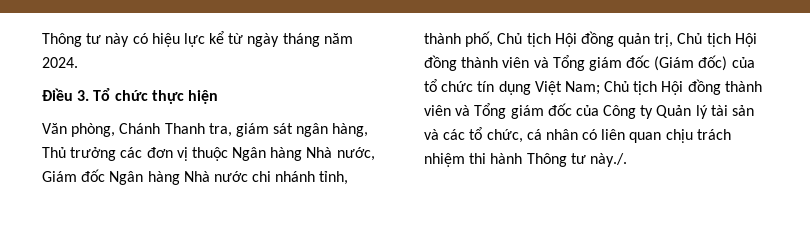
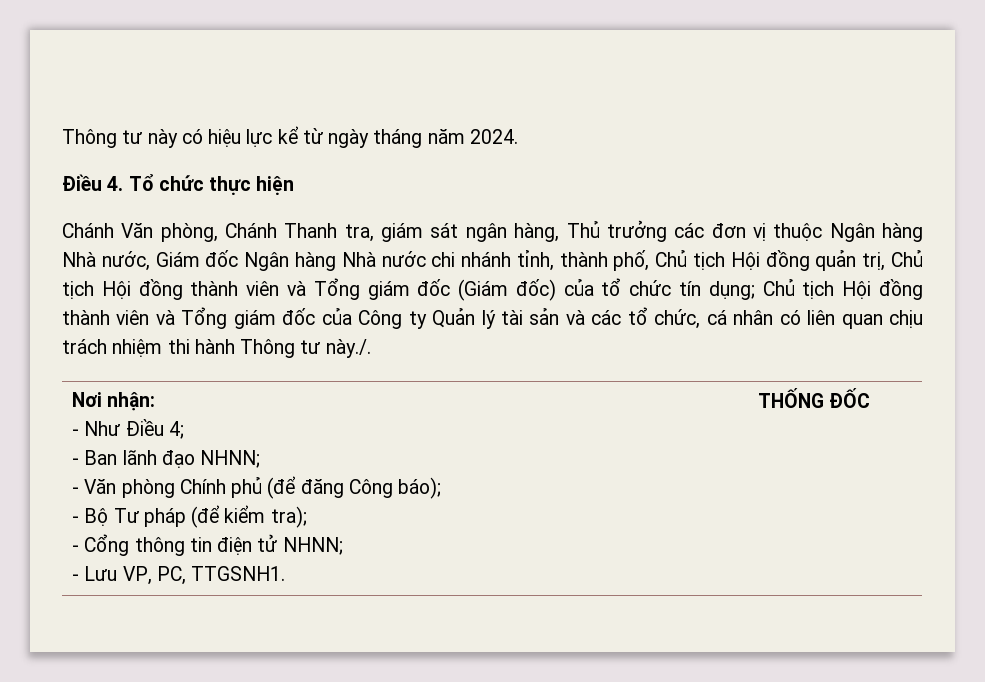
[77,90,90,101] 3. -> [107,176,124,191] 4.
(218, 97) none -> [62,223,114,238] Chánh
[498,81,600,95] dụng Việt Nam; -> [708,281,755,300] dụng;
(627, 160) none -> [72,392,156,411] [72,419,184,439] [72,450,261,468] [72,476,442,499] [72,505,307,528] [72,534,343,556] [72,566,286,585] [757,388,871,408] // Nơi nhận: // - Như Điều 4; // - Ban lãnh đạo NHNN; // - Văn phòng Chính phủ (để đăng Công báo); // - Bộ Tư pháp (để kiểm tra); // - Cổng thông tin điện tử NHNN; // - Lưu VP, PC, TTGSNH1. | THỐNG ĐỐC

